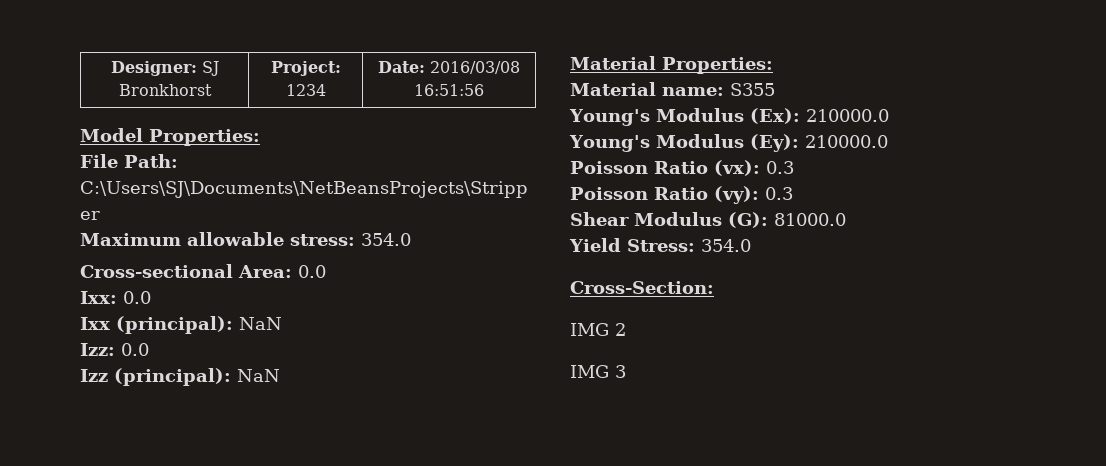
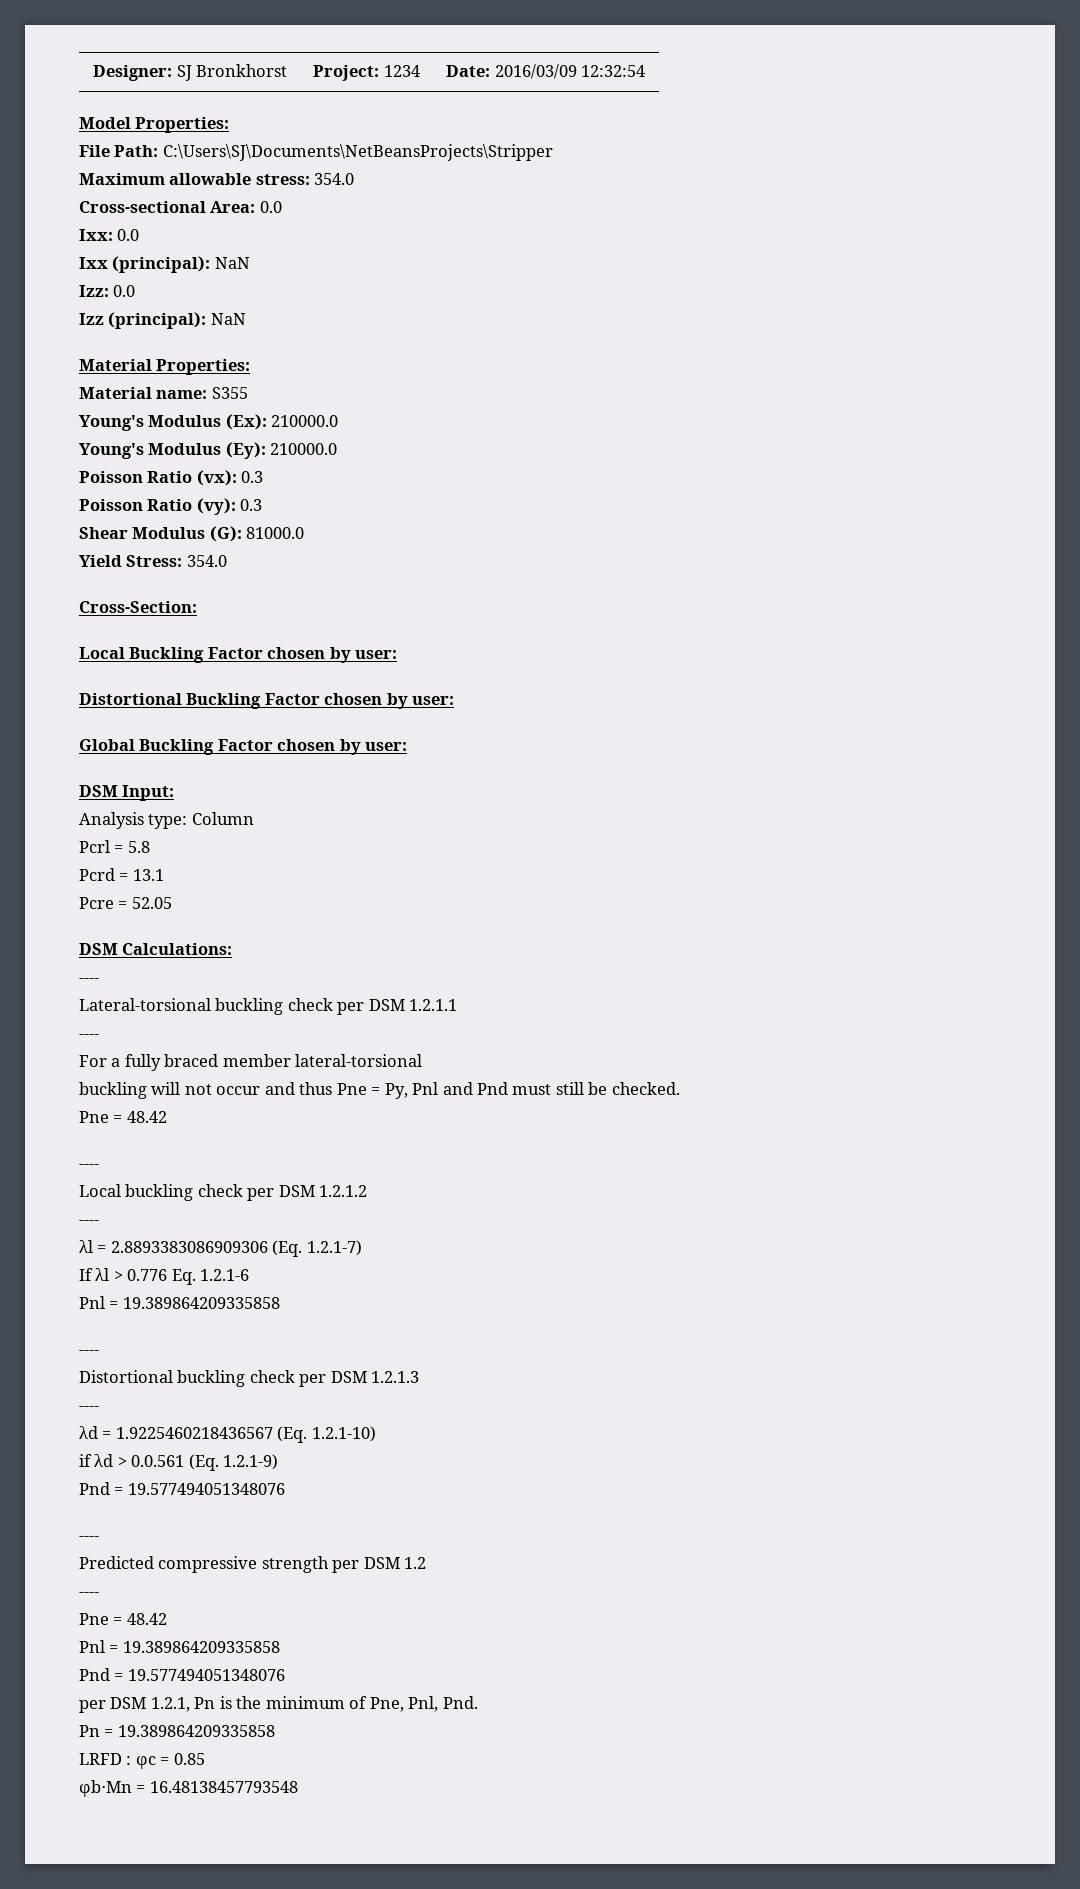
[430,61,520,74] [414,84,484,96] 2016/03/08 16:51:56 -> [494,64,645,79] 2016/03/09 12:32:54
[570,323,626,336] [570,365,626,378] IMG 2 // IMG 3 -> [79,647,398,663] [79,693,455,709] [79,739,408,755] [79,785,175,801] [79,812,254,829] [79,840,150,853] [79,868,164,881] [79,897,172,909] [79,943,233,955] [79,978,99,983] [79,998,458,1015] [79,1034,99,1039] [79,1054,423,1071] [79,1082,680,1099] [79,1111,167,1123] [79,1164,99,1169] [79,1184,368,1201] [79,1220,99,1225] [79,1240,362,1257] [79,1268,250,1285] [79,1296,280,1309] [79,1350,99,1355] [79,1370,420,1387] [79,1406,99,1411] [79,1426,376,1443] [79,1454,279,1471] [79,1482,285,1495] [79,1536,99,1541] [79,1556,427,1573] [79,1592,99,1597] [79,1613,167,1625] [79,1640,280,1653] [79,1668,285,1681] [79,1696,478,1713] [79,1725,275,1737] [79,1753,205,1769] [79,1780,298,1797] Local Buckling Factor chosen by user: // Distortional Buckling Factor chosen by user: // Global Buckling Factor chosen by user: // DSM Input: // Analysis type: Column // Pcrl = 5.8 // Pcrd = 13.1 // Pcre = 52.05 // DSM Calculations: // ---- // Lateral-torsional buckling check per DSM 1.2.1.1 // ---- // For a fully braced member lateral-torsional // buckling will not occur and thus Pne = Py, Pnl and Pnd must still be checked. // Pne = 48.42 // ---- // Local buckling check per DSM 1.2.1.2 // ---- // λl = 2.8893383086909306 (Eq. 1.2.1-7) // If λl > 0.776 Eq. 1.2.1-6 // Pnl = 19.389864209335858 // ---- // Distortional buckling check per DSM 1.2.1.3 // ---- // λd = 1.9225460218436567 (Eq. 1.2.1-10) // if λd > 0.0.561 (Eq. 1.2.1-9) // Pnd = 19.577494051348076 // ---- // Predicted compressive strength per DSM 1.2 // ---- // Pne = 48.42 // Pnl = 19.389864209335858 // Pnd = 19.577494051348076 // per DSM 1.2.1, Pn is the minimum of Pne, Pnl, Pnd. // Pn = 19.389864209335858 // LRFD : φc = 0.85 // φb⋅Mn = 16.48138457793548

